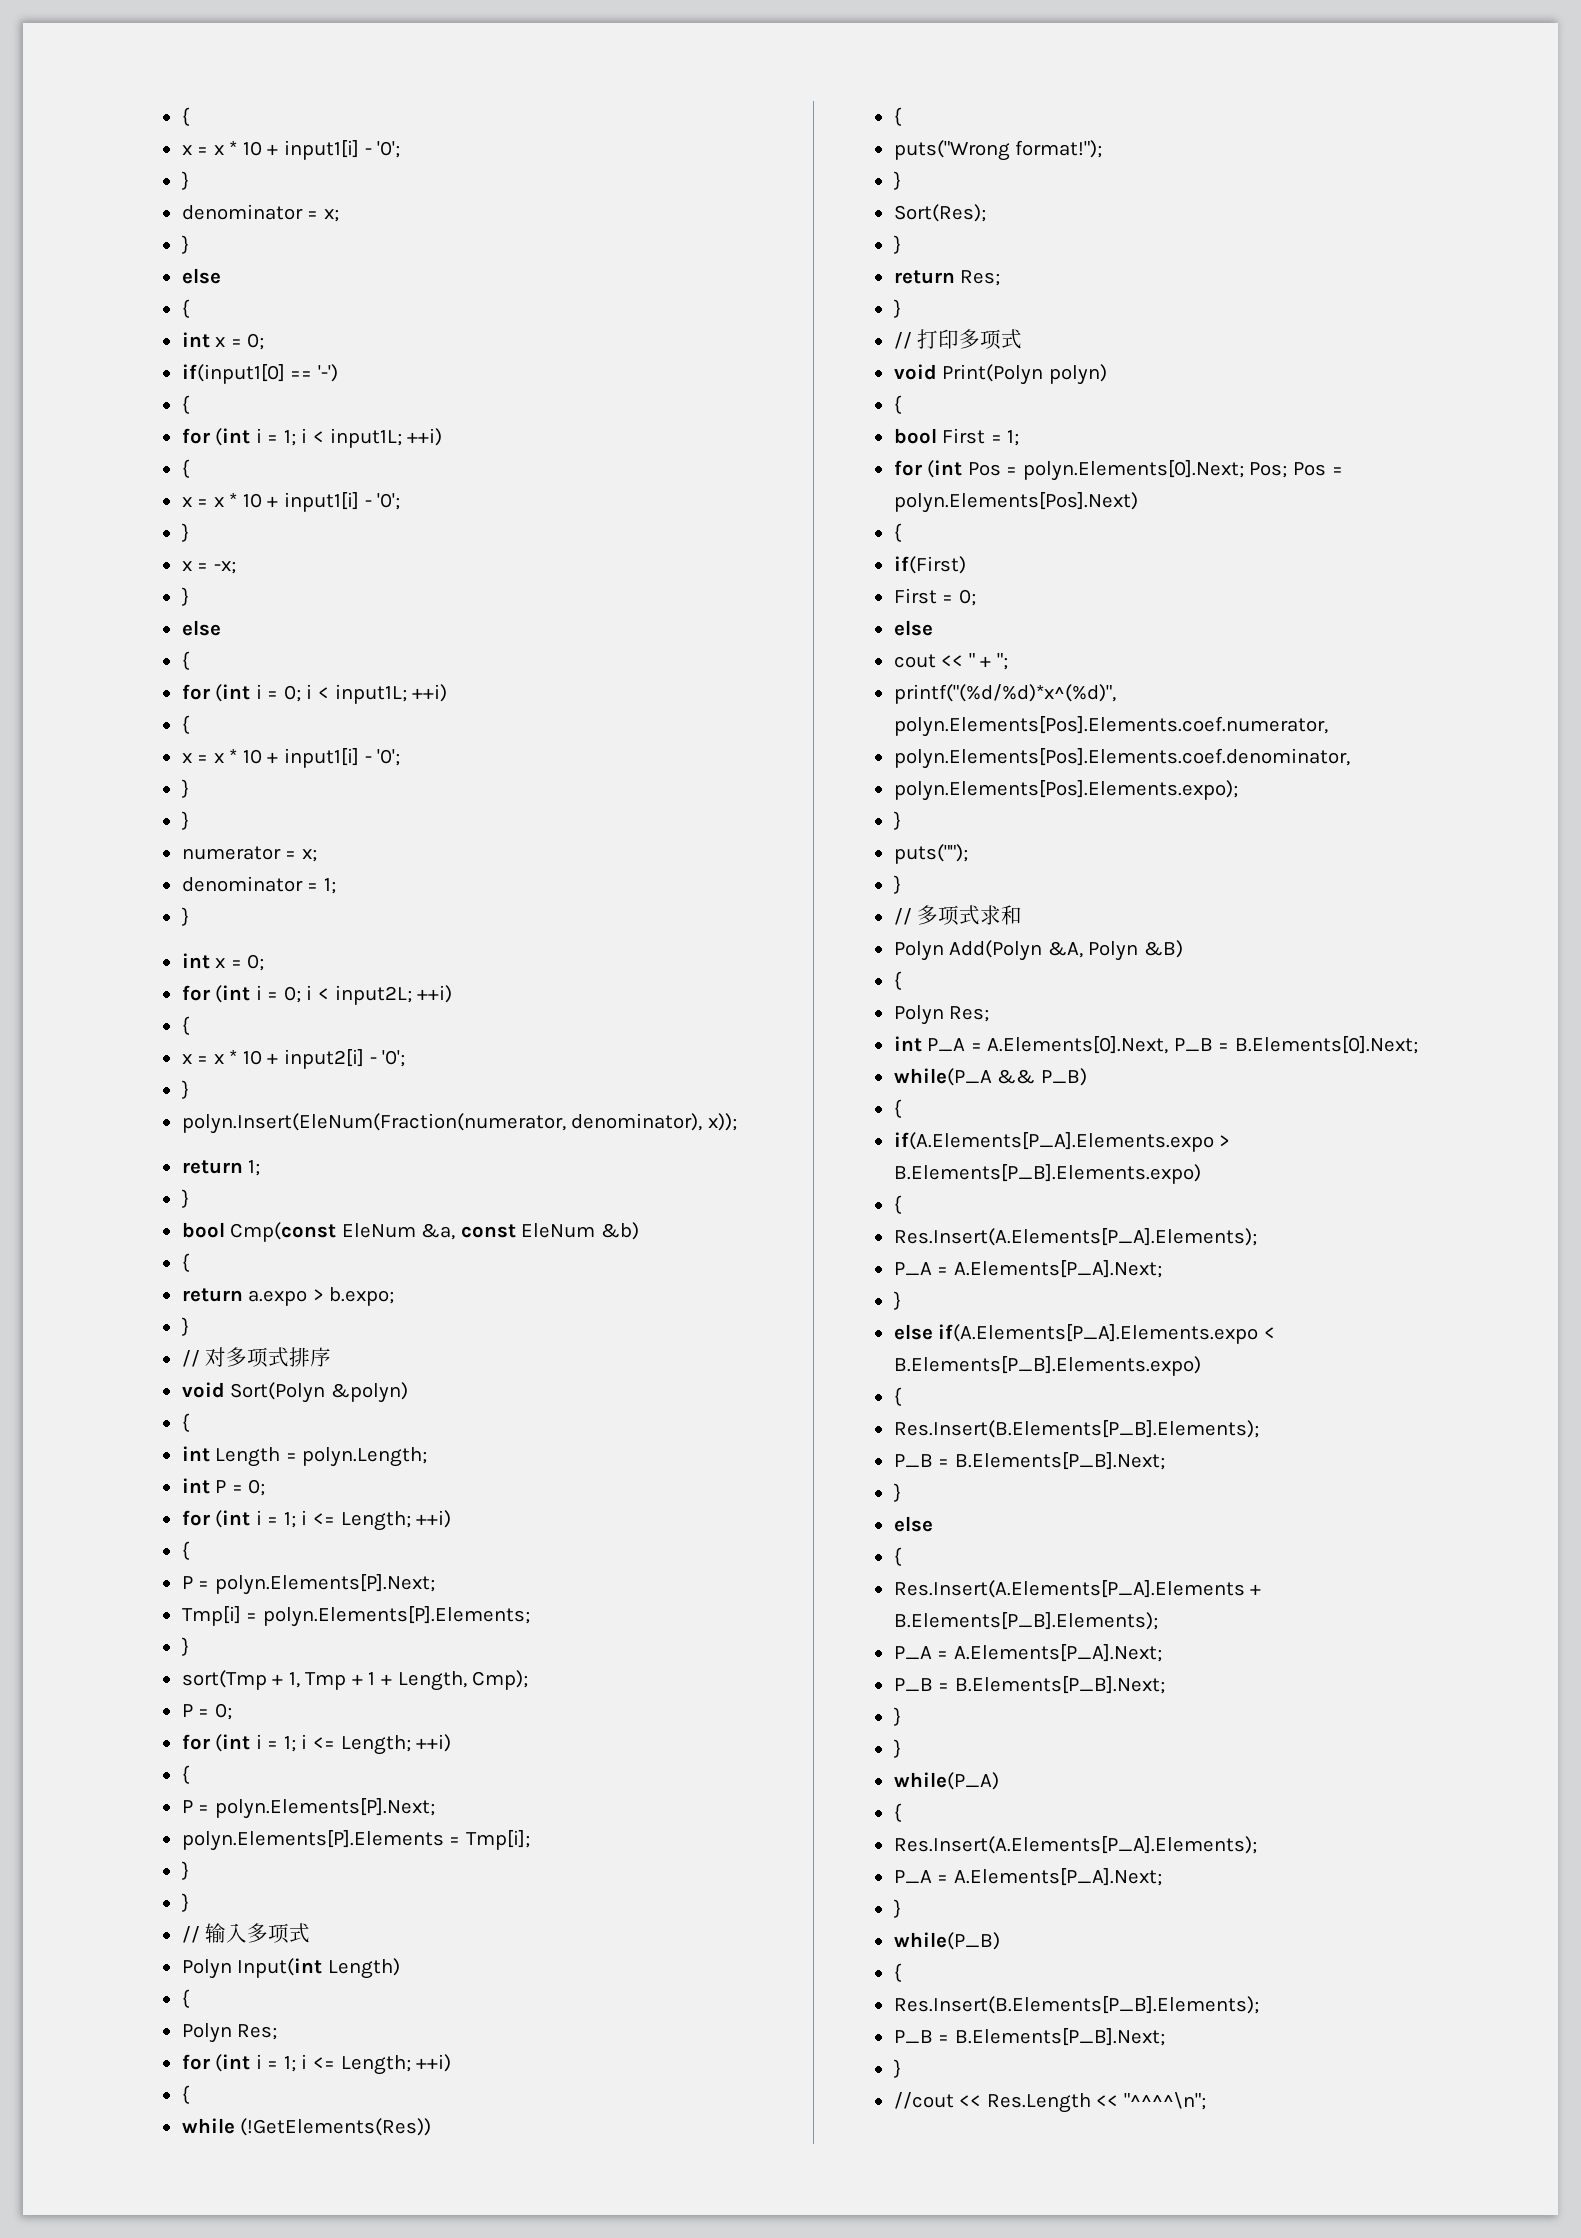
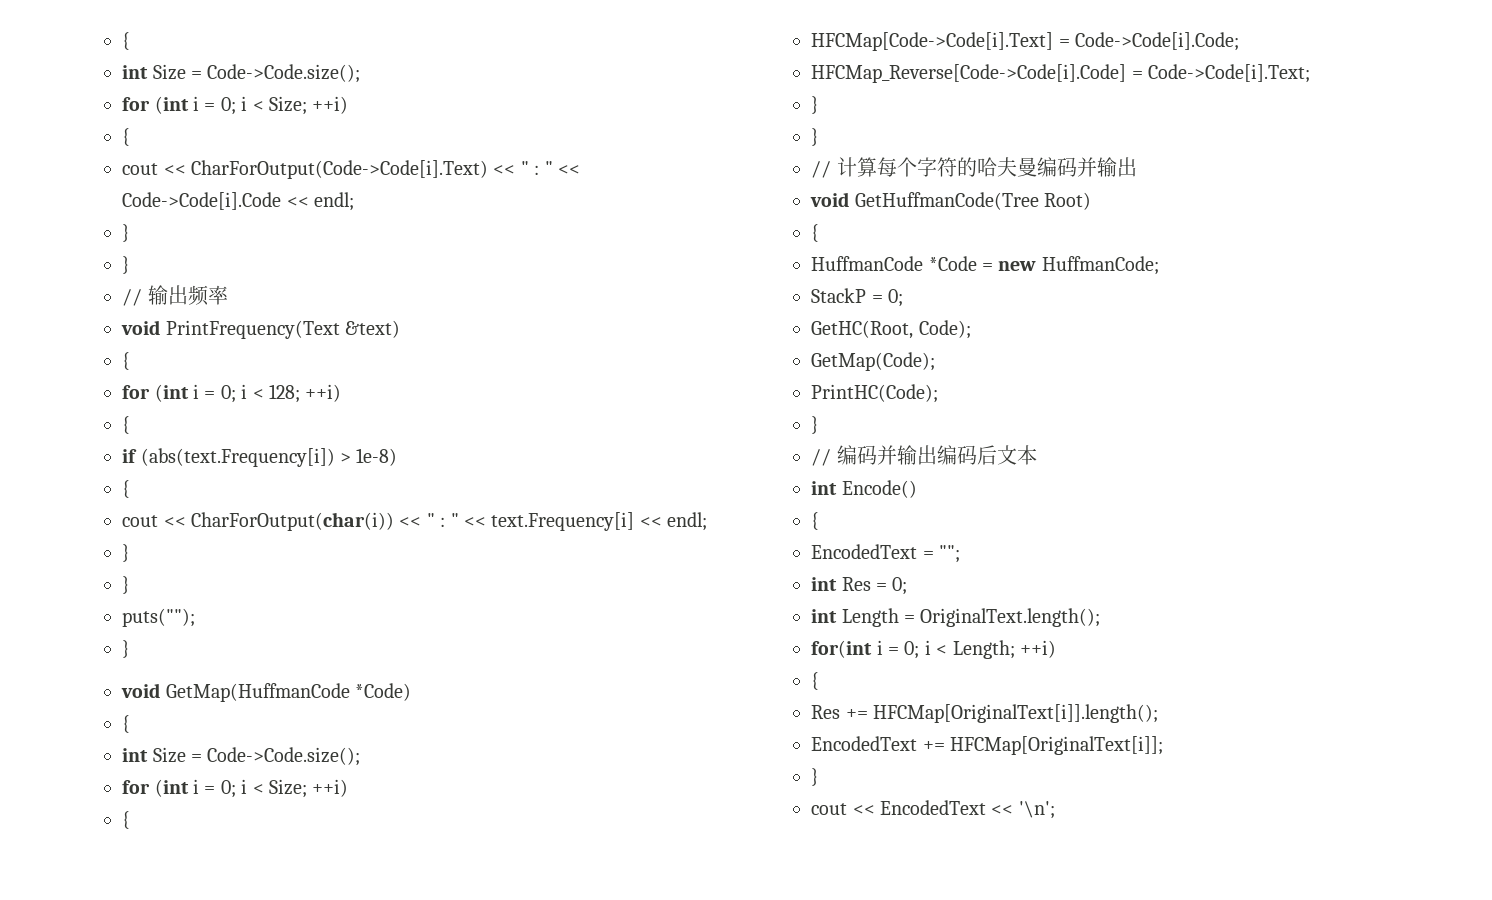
[181,107,189,126] [181,140,401,160] [181,171,189,190] [181,204,339,222] [181,235,189,254] [181,268,221,284] [181,299,189,318] [181,332,265,350] [181,364,338,384] [181,395,189,414] [181,428,443,448] [181,459,189,478] [181,492,401,512] [181,523,189,542] [181,561,236,574] [181,587,189,606] [181,620,221,636] { // x = x * 10 + input1[i] - '0'; // } // denominator = x; // } // else // { // int x = 0; // if(input1[0] == '-') // { // for (int i = 1; i < input1L; ++i) // { // x = x * 10 + input1[i] - '0'; // } // x = -x; // } // else -> [122,32,131,50] [122,64,361,83] [122,96,349,115] [122,128,131,146] [122,160,581,179] [122,192,355,211] [122,224,131,242] [122,256,131,274] [122,285,228,306] [121,320,401,339] { // int Size = Code->Code.size(); // for (int i = 0; i < Size; ++i) // { // cout << CharForOutput(Code->Code[i].Text) << " : " << Code->Code[i].Code << endl; // } // } // // 输出频率 // void PrintFrequency(Text &text)
[334,684,448,704] [181,715,189,734] [181,748,401,768] [181,779,189,798] [181,811,189,830] [181,846,317,862] [181,876,336,894] [181,907,189,926] [181,953,265,971] [181,985,453,1005] [181,1016,189,1035] [181,1049,406,1069] [181,1080,189,1099] [181,1113,737,1134] [181,1160,261,1176] [181,1189,189,1208] [181,1222,639,1242] [181,1253,189,1272] [181,1287,395,1306] [181,1317,189,1336] [181,1347,332,1368] [181,1382,408,1403] [181,1413,189,1432] [181,1446,428,1467] [181,1478,266,1496] [181,1510,452,1531] [181,1541,189,1560] [181,1574,435,1595] [181,1606,530,1627] [181,1637,189,1656] [181,1670,529,1691] [181,1703,232,1720] [181,1734,452,1755] [181,1765,189,1784] [181,1798,435,1819] [181,1830,530,1851] [181,1861,189,1880] [181,1893,189,1912] [181,1923,311,1944] [181,1958,400,1979] [181,1989,189,2008] [181,2023,278,2043] [181,2054,452,2075] [181,2085,189,2104] [181,2118,432,2136] [893,107,901,126] [893,140,1103,161] [893,171,901,190] [893,204,986,222] [893,235,901,254] [893,270,1001,286] [893,299,901,318] [893,329,1023,350] [893,364,1107,385] [893,395,901,414] [893,428,1020,446] [893,460,1343,481] [893,492,1138,513] [893,523,901,542] [893,556,966,574] [893,588,976,606] [893,620,933,636] [893,653,1008,670] [893,684,1116,704] [893,716,1328,737] [893,748,1350,769] [893,780,1238,801] [893,811,901,830] [893,844,968,864] [893,875,901,894] [893,905,1023,926] [893,940,1183,961] [893,971,901,990] [893,1005,990,1025] [893,1036,1418,1054] [893,1068,1087,1086] [893,1099,901,1118] [893,1132,1231,1152] [893,1164,1201,1184] [893,1195,901,1214] [893,1228,1257,1246] [893,1260,1162,1278] [893,1291,901,1310] [893,1324,1275,1344] [893,1356,1201,1376] [893,1387,901,1406] [893,1420,1259,1438] [893,1452,1165,1470] [893,1483,901,1502] [893,1516,933,1532] [893,1547,901,1566] [893,1580,1262,1598] [893,1612,1158,1630] [893,1644,1162,1662] [893,1676,1165,1694] [893,1707,901,1726] [893,1739,901,1758] [893,1772,999,1790] [893,1803,901,1822] [893,1836,1257,1854] [893,1868,1162,1886] [893,1899,901,1918] [893,1932,1000,1950] [893,1963,901,1982] [893,1996,1259,2014] [893,2028,1165,2046] [893,2059,901,2078] [893,2092,1206,2113] input1L; ++i) // { // x = x * 10 + input1[i] - '0'; // } // } // numerator = x; // denominator = 1; // } // int x = 0; // for (int i = 0; i < input2L; ++i) // { // x = x * 10 + input2[i] - '0'; // } // polyn.Insert(EleNum(Fraction(numerator, denominator), x)); // return 1; // } // bool Cmp(const EleNum &a, const EleNum &b) // { // return a.expo > b.expo; // } // // 对多项式排序 // void Sort(Polyn &polyn) // { // int Length = polyn.Length; // int P = 0; // for (int i = 1; i <= Length; ++i) // { // P = polyn.Elements[P].Next; // Tmp[i] = polyn.Elements[P].Elements; // } // sort(Tmp + 1, Tmp + 1 + Length, Cmp); // P = 0; // for (int i = 1; i <= Length; ++i) // { // P = polyn.Elements[P].Next; // polyn.Elements[P].Elements = Tmp[i]; // } // } // // 输入多项式 // Polyn Input(int Length) // { // Polyn Res; // for (int i = 1; i <= Length; ++i) // { // while (!GetElements(Res)) // { // puts("Wrong format!"); // } // Sort(Res); // } // return Res; // } // // 打印多项式 // void Print(Polyn polyn) // { // bool First = 1; // for (int Pos = polyn.Elements[0].Next; Pos; Pos = polyn.Elements[Pos].Next) // { // if(First) // First = 0; // else // cout << " + "; // printf("(%d/%d)*x^(%d)", polyn.Elements[Pos].Elements.coef.numerator, // polyn.Elements[Pos].Elements.coef.denominator, // polyn.Elements[Pos].Elements.expo); // } // puts(""); // } // // 多项式求和 // Polyn Add(Polyn &A, Polyn &B) // { // Polyn Res; // int P_A = A.Elements[0].Next, P_B = B.Elements[0].Next; // while(P_A && P_B) // { // if(A.Elements[P_A].Elements.expo > B.Elements[P_B].Elements.expo) // { // Res.Insert(A.Elements[P_A].Elements); // P_A = A.Elements[P_A].Next; // } // else if(A.Elements[P_A].Elements.expo < B.Elements[P_B].Elements.expo) // { // Res.Insert(B.Elements[P_B].Elements); // P_B = B.Elements[P_B].Next; // } // else // { // Res.Insert(A.Elements[P_A].Elements + B.Elements[P_B].Elements); // P_A = A.Elements[P_A].Next; // P_B = B.Elements[P_B].Next; // } // } // while(P_A) // { // Res.Insert(A.Elements[P_A].Elements); // P_A = A.Elements[P_A].Next; // } // while(P_B) // { // Res.Insert(B.Elements[P_B].Elements); // P_B = B.Elements[P_B].Next; // } // //cout << Res.Length << "^^^^\n"; -> [269,384,342,403] [122,416,131,434] [122,448,398,467] [122,480,131,498] [122,512,708,531] [122,544,131,562] [122,576,131,594] [122,608,196,627] [122,640,131,658] [121,683,412,702] [122,715,131,733] [122,747,361,766] [122,779,349,798] [122,811,131,829] [811,32,1240,51] [811,64,1311,83] [811,96,820,114] [811,128,820,146] [811,157,1137,178] [810,192,1092,210] [811,224,820,242] [811,256,1159,275] [811,288,904,307] [811,320,971,339] [811,352,936,371] [811,384,939,403] [811,416,820,434] [811,445,1037,466] [811,480,917,498] [811,512,820,530] [811,544,961,563] [811,577,908,595] [811,608,1101,627] [811,640,1057,659] [811,672,820,690] [811,704,1159,723] [811,736,1164,755] [811,768,820,786] [811,800,1055,819] 128; ++i) // { // if (abs(text.Frequency[i]) > 1e-8) // { // cout << CharForOutput(char(i)) << " : " << text.Frequency[i] << endl; // } // } // puts(""); // } // void GetMap(HuffmanCode *Code) // { // int Size = Code->Code.size(); // for (int i = 0; i < Size; ++i) // { // HFCMap[Code->Code[i].Text] = Code->Code[i].Code; // HFCMap_Reverse[Code->Code[i].Code] = Code->Code[i].Text; // } // } // // 计算每个字符的哈夫曼编码并输出 // void GetHuffmanCode(Tree Root) // { // HuffmanCode *Code = new HuffmanCode; // StackP = 0; // GetHC(Root, Code); // GetMap(Code); // PrintHC(Code); // } // // 编码并输出编码后文本 // int Encode() // { // EncodedText = ""; // int Res = 0; // int Length = OriginalText.length(); // for(int i = 0; i < Length; ++i) // { // Res += HFCMap[OriginalText[i]].length(); // EncodedText += HFCMap[OriginalText[i]]; // } // cout << EncodedText << '\n';

